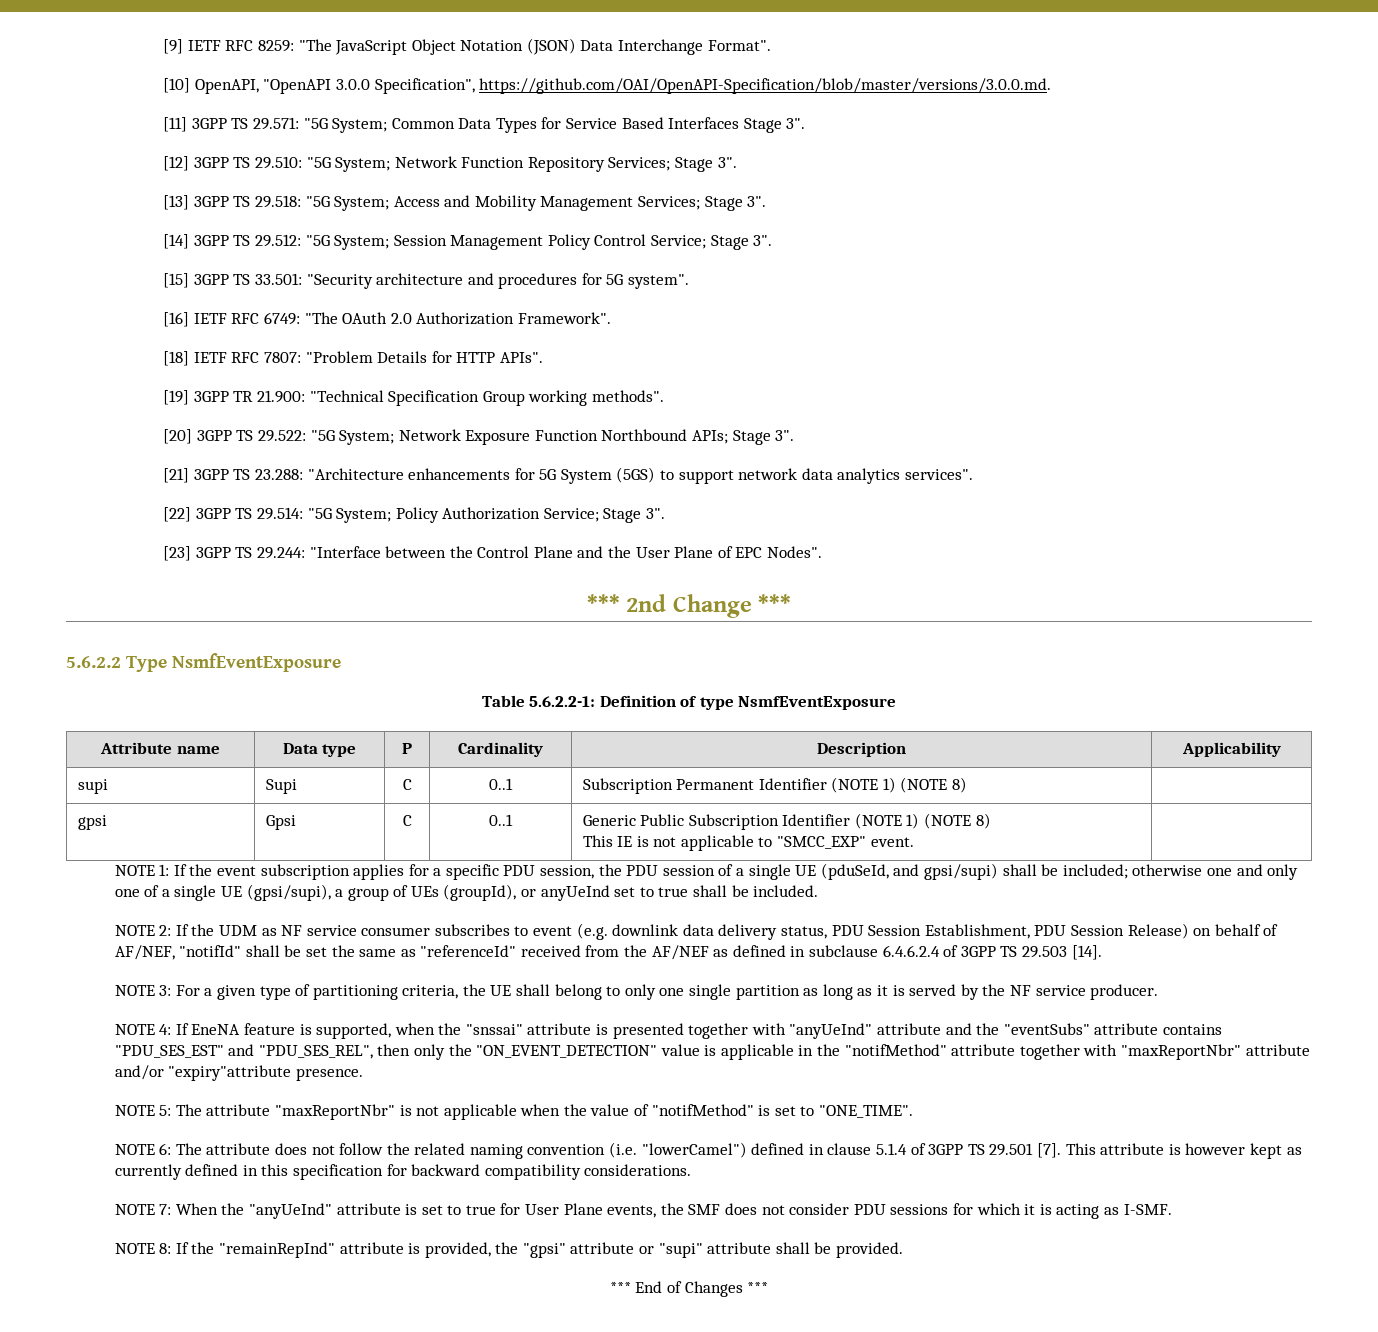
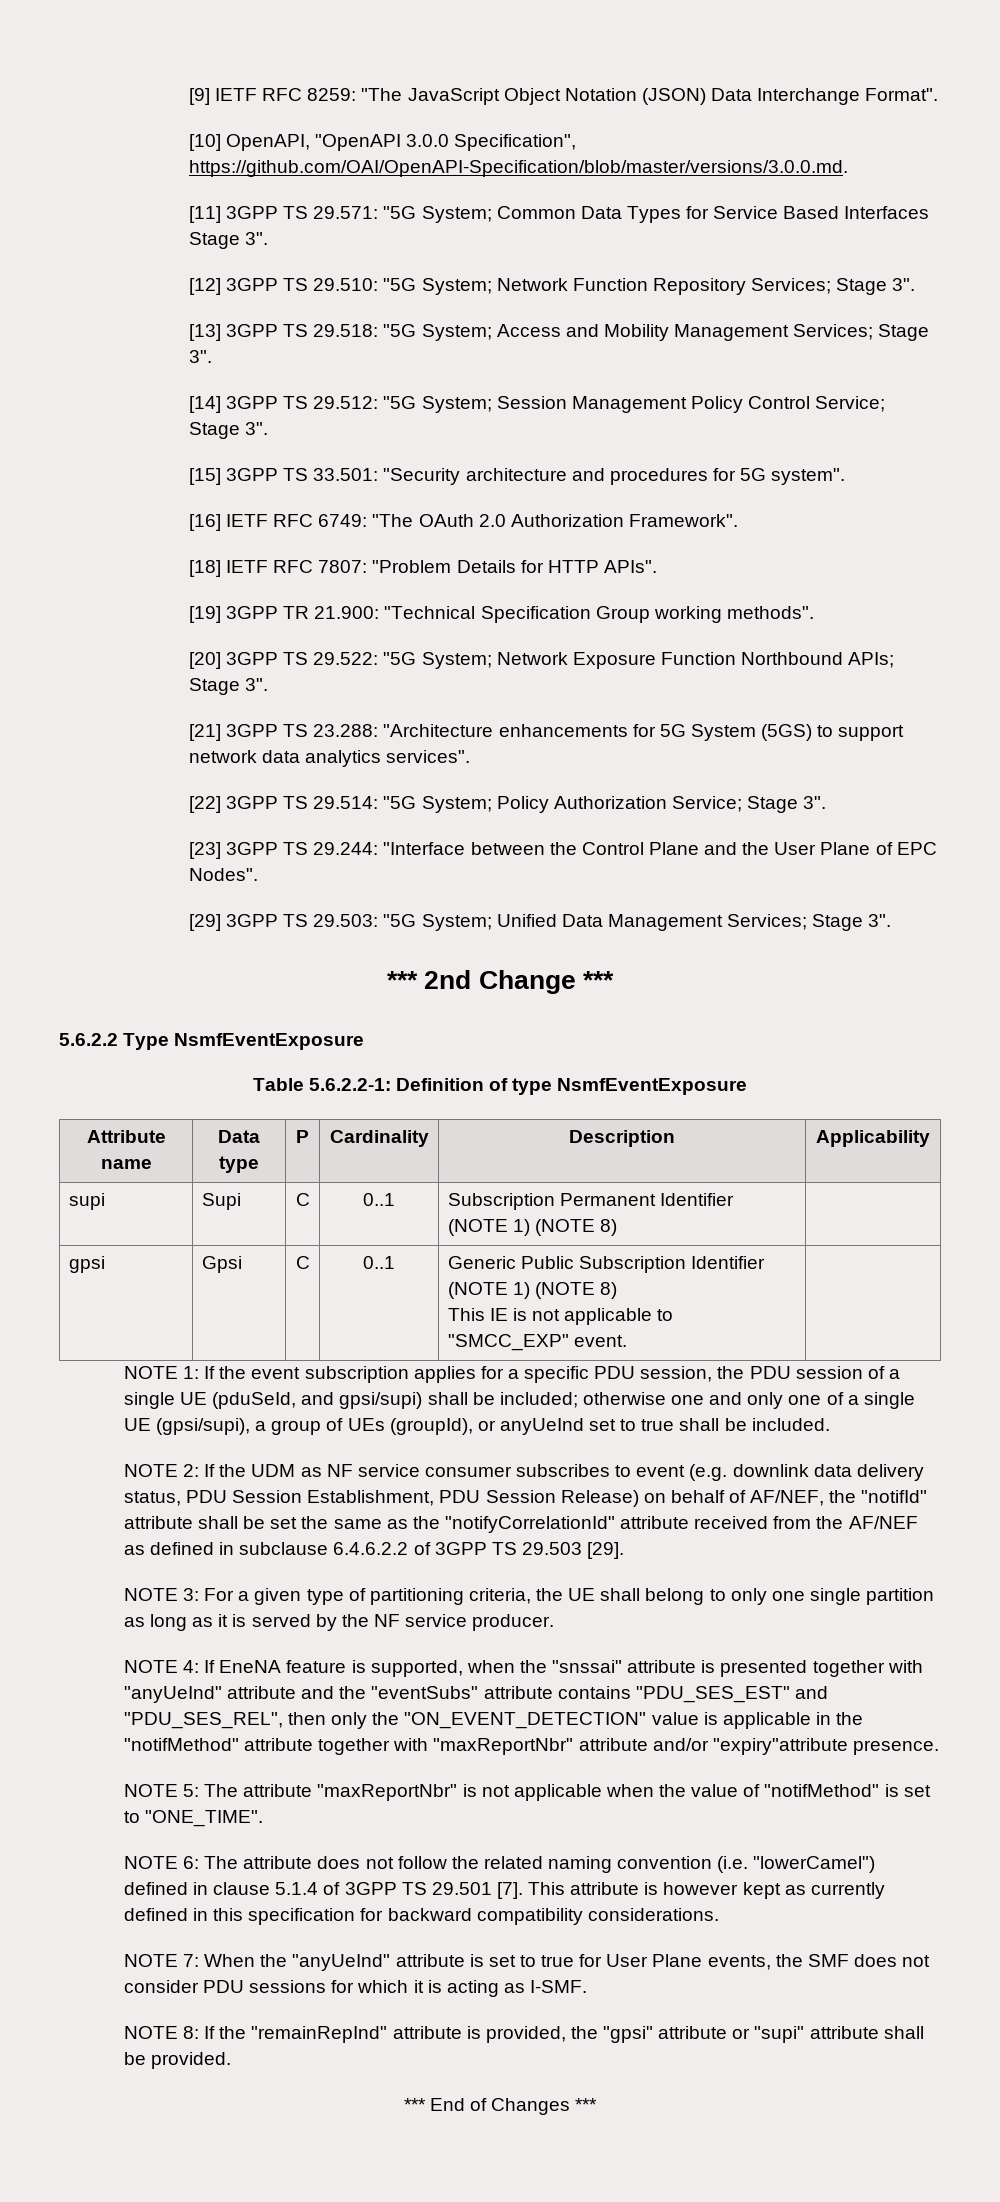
(823, 552) none -> [188,914,892,931] // [29] 3GPP TS 29.503: "5G System; Unified Data Management Services; Stage 3".
[179,945,242,957] "notifId" -> [829,1490,928,1503] [123,1516,193,1529] the "notifId" attribute
[420,945,517,957] "referenceId" -> [412,1516,690,1533] the "notifyCorrelationId" attribute
[882,945,940,957] 6.4.6.2.4 -> [333,1542,409,1555] 6.4.6.2.2
[1071,945,1102,960] [14]. -> [587,1542,625,1559] [29].

